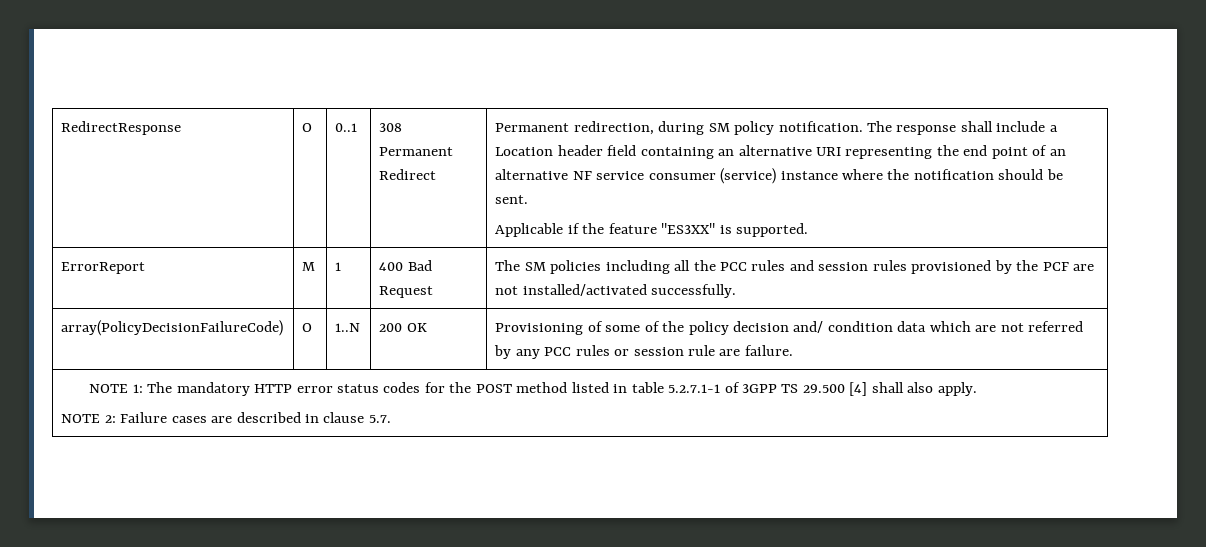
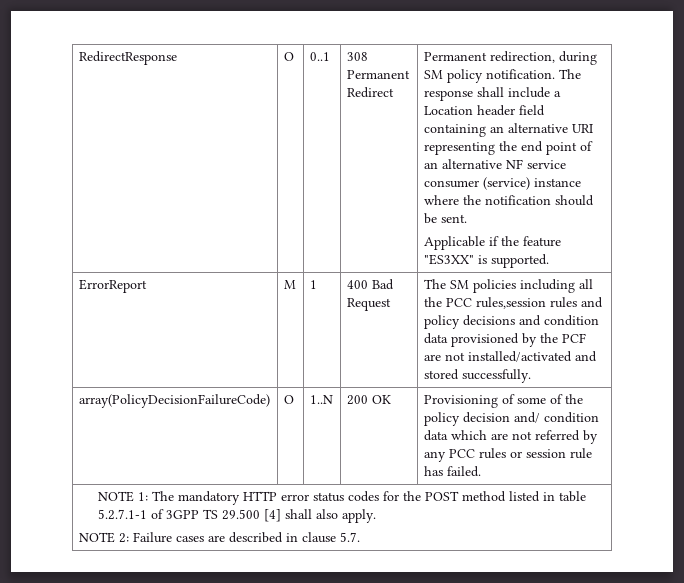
(748, 266) none -> [475,297,546,309] rules,session
[818,260,907,271] session rules -> [423,315,599,329] [423,333,448,344] policy decisions and condition data
(647, 290) none -> [574,351,597,362] [423,369,459,380] and stored
[719,345,793,356] are failure. -> [423,466,481,477] has failed.

